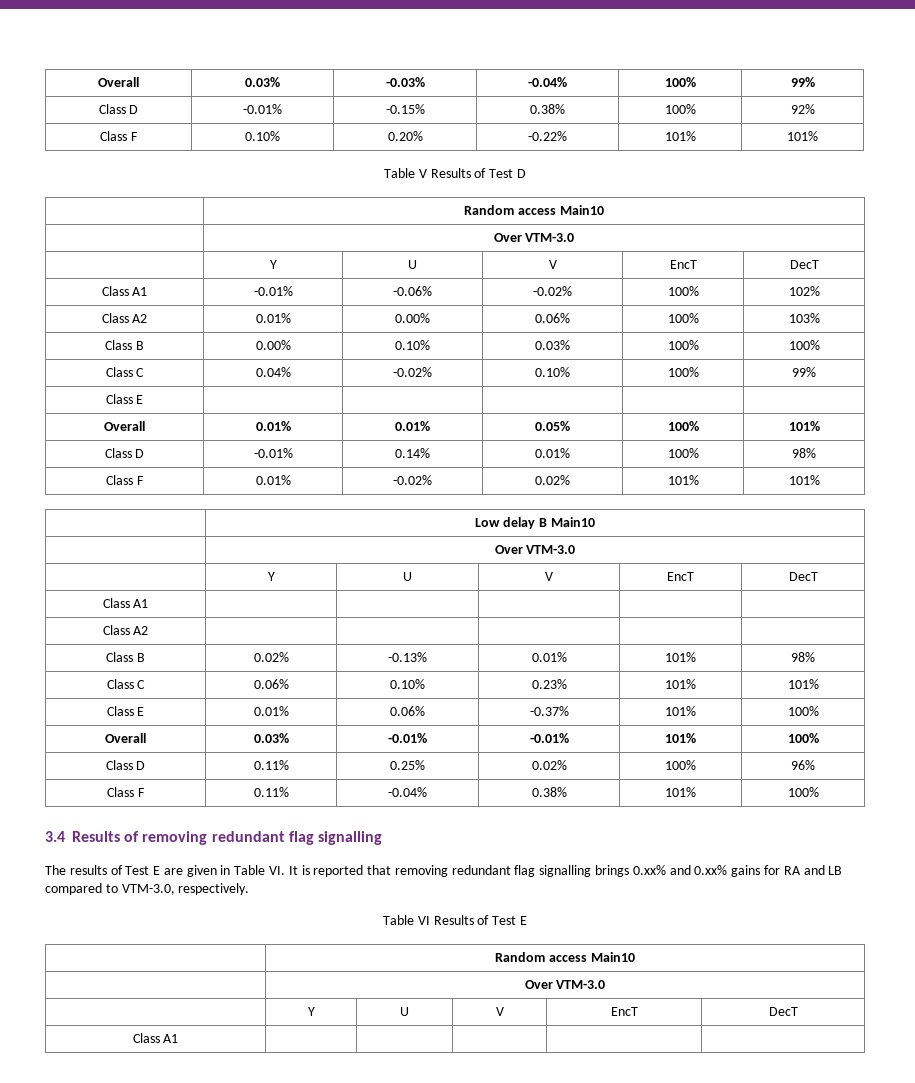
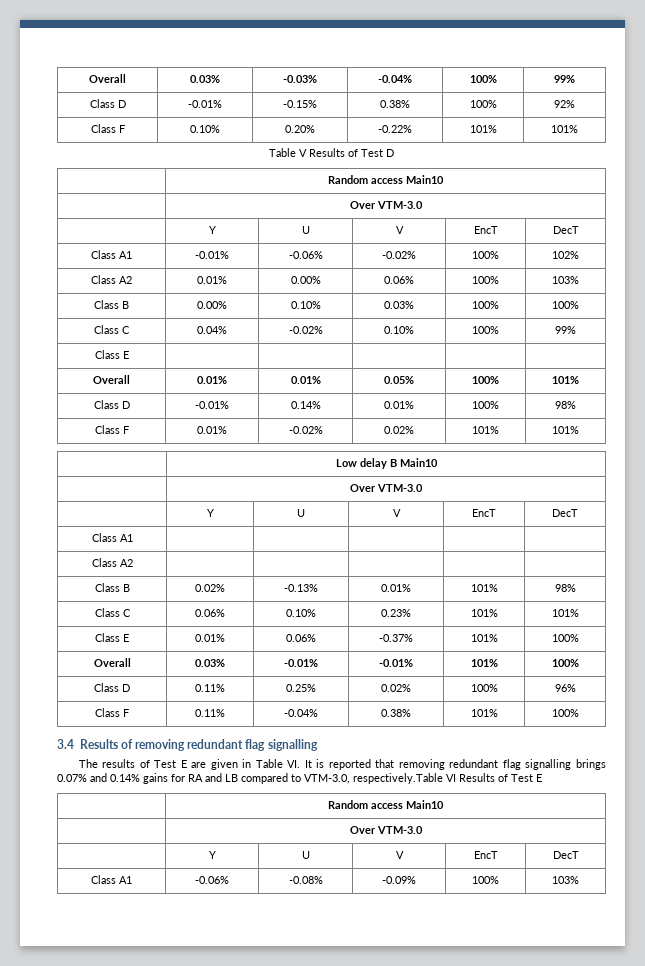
[632,865,728,875] 0.xx% and 0.xx% -> [57,773,140,782] 0.07% and 0.14%
[178,883,250,895] [383,915,415,925] respectively. // Table -> [353,773,443,784] respectively.Table
(179, 1038) | | | | -> [195,876,229,884] [288,876,323,884] [382,876,416,884] [472,876,499,884] [552,876,579,884] -0.06% | -0.08% | -0.09% | 100% | 103%

